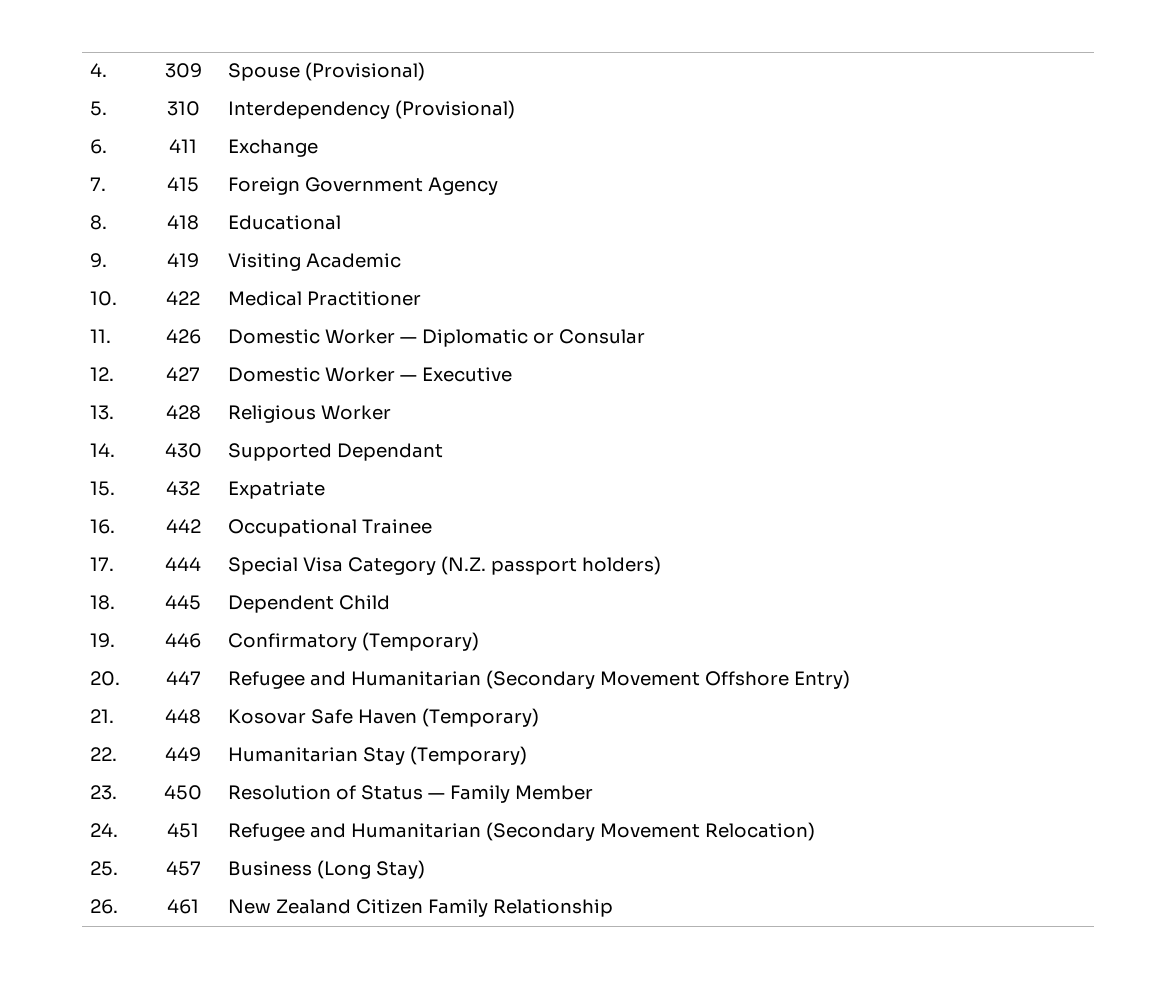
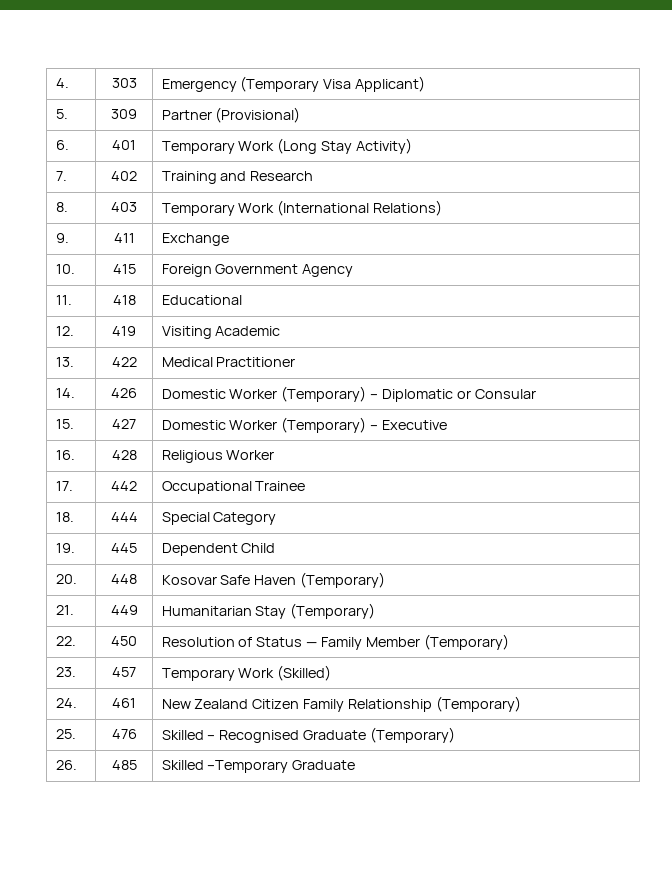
[164,63,202,78] [228,62,426,81] [90,101,108,116] [166,101,200,116] [228,100,516,119] [90,139,108,154] 309 | Spouse (Provisional) // 5. | 310 | Interdependency (Provisional) // 6. -> [111,78,137,88] [161,76,426,92] [55,109,68,119] [111,109,137,119] [161,107,301,123] [55,140,69,150] [112,140,136,150] [161,138,413,154] [55,171,67,181] [111,171,137,181] [161,171,314,184] [55,202,68,212] [111,202,137,212] [161,200,443,216] [55,233,69,243] 303 | Emergency (Temporary Visa Applicant) // 5. | 309 | Partner (Provisional) // 6. | 401 | Temporary Work (Long Stay Activity) // 7. | 402 | Training and Research // 8. | 403 | Temporary Work (International Relations) // 9.
[90,177,107,191] 7. -> [55,264,75,274] 10.
[90,215,108,230] 8. -> [55,295,72,305] 11.
[90,253,108,268] 9. -> [55,326,74,336] 12.
[90,291,118,306] 10. -> [55,357,74,367] 13.
[90,329,112,343] 11. -> [55,388,75,398] 14.
[400,337,418,343] — -> [281,386,379,402] (Temporary) –
[90,367,115,381] 12. -> [55,419,74,429] 15.
[400,375,418,381] — -> [281,417,379,433] (Temporary) –
[90,405,115,420] 13. -> [55,450,75,460] 16.
[90,443,116,457] [164,443,202,458] [228,443,444,461] [90,481,116,496] [166,481,200,496] [228,481,326,499] [90,519,116,534] 14. | 430 | Supported Dependant // 15. | 432 | Expatriate // 16. -> [55,481,73,491] 17.
[90,557,115,571] 17. -> [55,512,74,522] 18.
[303,557,344,572] Visa -> (210, 518) none
[441,556,662,575] [90,595,116,610] (N.Z. passport holders) // 18. -> [55,543,75,553] // 19.
[90,633,116,648] [165,633,201,648] [228,632,480,651] [90,671,121,686] [165,671,201,685] [228,670,851,689] [90,709,115,723] 19. | 446 | Confirmatory (Temporary) // 20. | 447 | Refugee and Humanitarian (Secondary Movement Offshore Entry) // 21. -> [55,574,77,584] 20.
[90,747,118,761] 22. -> [55,605,74,615] 21.
[90,785,118,800] 23. -> [55,636,76,646] 22.
[90,823,119,837] [167,823,199,838] [228,822,816,841] [90,861,119,876] [165,861,201,876] [228,860,426,879] [90,899,119,914] // 24. | 451 | Refugee and Humanitarian (Secondary Movement Relocation) // 25. | 457 | Business (Long Stay) // 26. -> [424,634,510,650] [55,667,76,677] [112,667,136,677] [161,665,332,681] [55,698,77,708] (Temporary) // 23. | 457 | Temporary Work (Skilled) // 24.
(614, 908) none -> [436,696,522,712] [55,729,76,739] [111,729,137,739] [161,727,456,743] [55,760,77,770] [111,760,137,770] [161,760,356,773] (Temporary) // 25. | 476 | Skilled – Recognised Graduate (Temporary) // 26. | 485 | Skilled –Temporary Graduate

